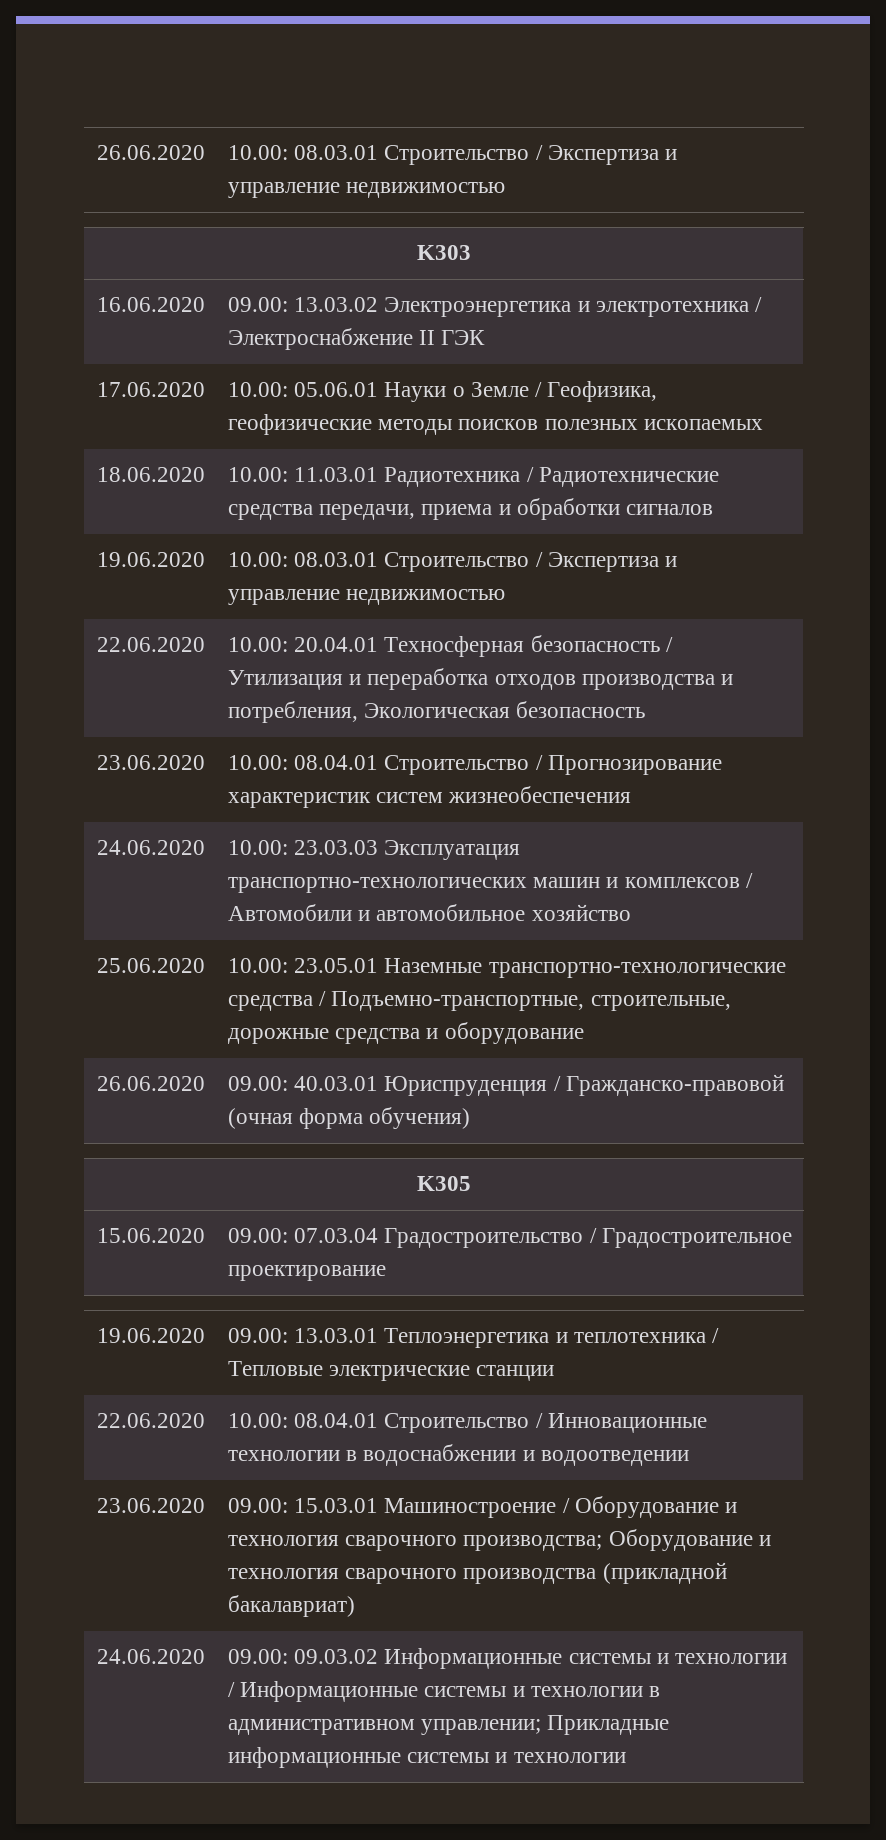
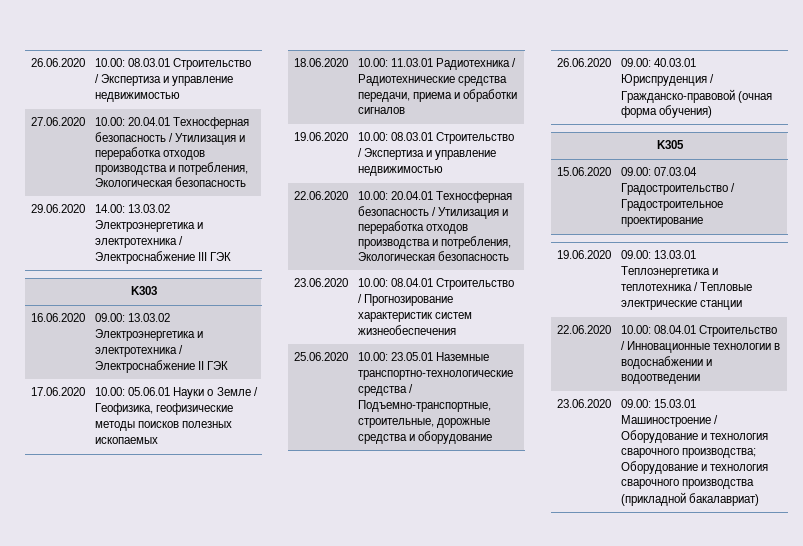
(506, 190) none -> [31,117,85,126] [95,117,250,129] [95,132,246,145] [95,147,206,160] [95,162,249,175] [95,177,247,187] [31,204,85,213] [95,204,171,213] [95,220,204,232] [95,236,184,248] [95,251,232,264] // 27.06.2020 | 10.00: 20.04.01 Техносферная безопасность / Утилизация и переработка отходов производства и потребления, Экологическая безопасность // 29.06.2020 | 14.00: 13.03.02 Электроэнергетика и электротехника / Электроснабжение III ГЭК
[96,840,205,855] [227,840,521,860] [227,873,753,893] [227,904,631,921] // 24.06.2020 | 10.00: 23.03.03 Эксплуатация транспортно-технологических машин и комплексов / Автомобили и автомобильное хозяйство -> (457, 330) none
[96,1649,205,1664] [227,1648,788,1669] [227,1681,661,1702] [227,1715,670,1735] [227,1747,626,1768] // 24.06.2020 | 09.00: 09.03.02 Информационные системы и технологии / Информационные системы и технологии в административном управлении; Прикладные информационные системы и технологии -> (760, 499) none

